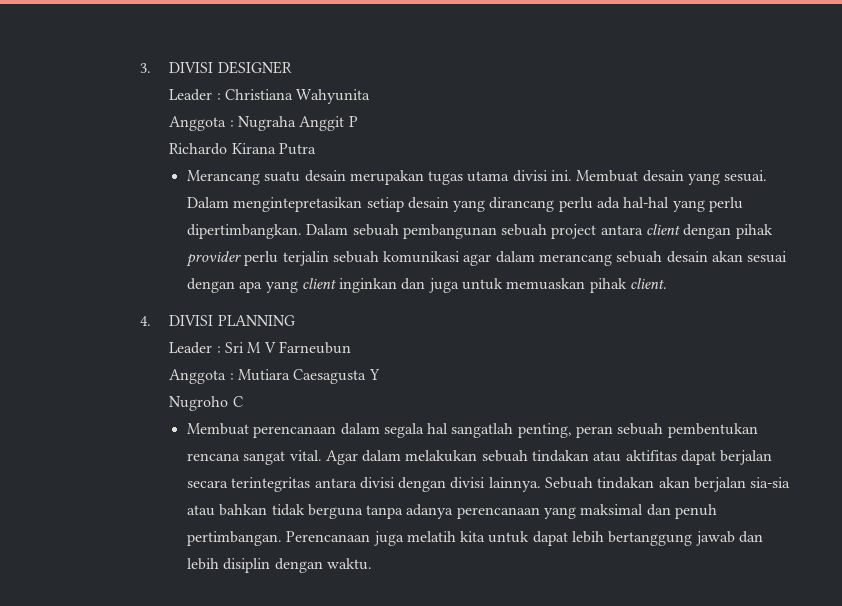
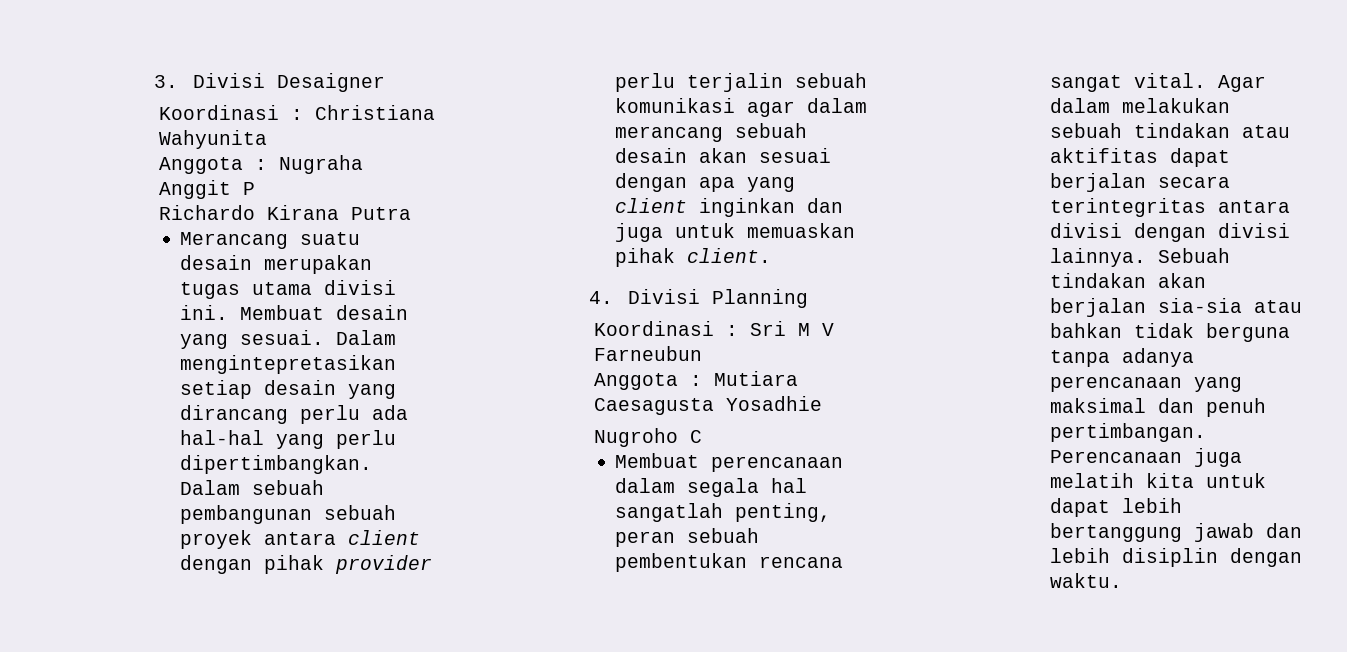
[169,61,292,74] [169,89,213,101] DIVISI DESIGNER // Leader -> [192,73,385,92] [158,105,279,120] Divisi Desaigner // Koordinasi
[551,224,597,239] project -> [180,530,253,549] proyek
[169,315,295,326] [169,342,213,354] DIVISI PLANNING // Leader -> [627,289,808,308] [593,321,714,336] Divisi Planning // Koordinasi
[368,369,380,380] Y -> [725,396,822,411] Yosadhie

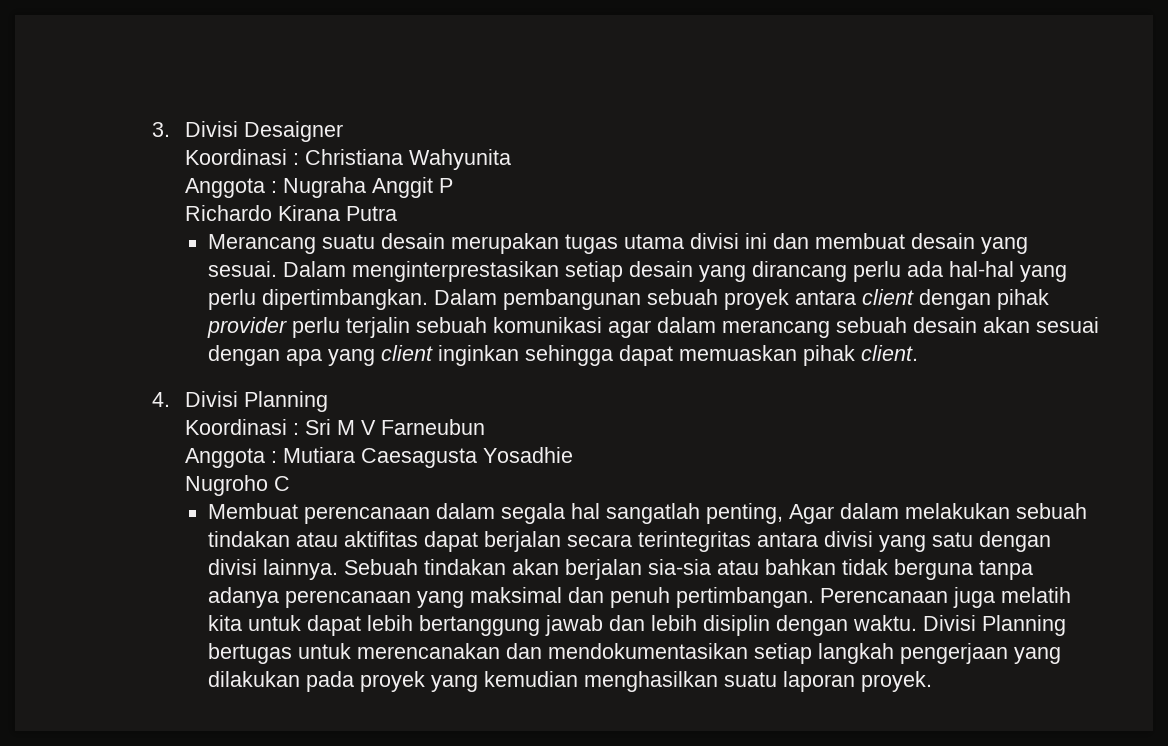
[180,305,325,320] ini. Membuat -> [745,233,906,249] ini dan membuat
[180,355,397,374] mengintepretasikan -> [352,261,560,282] menginterprestasikan
[252,480,325,495] sebuah -> (498, 297) none
[807,198,844,213] [615,223,736,242] dan juga untuk -> [525,345,674,366] sehingga dapat
[615,528,760,547] [615,553,844,572] [1050,73,1207,92] peran sebuah pembentukan rencana sangat vital. -> (784, 513) none
(1123, 230) none -> [879,532,974,552] yang satu
(1123, 580) none -> [923,615,1067,636] [208,643,1062,664] [208,671,933,692] Divisi Planning bertugas untuk merencanakan dan mendokumentasikan setiap langkah pengerjaan yang dilakukan pada proyek yang kemudian menghasilkan suatu laporan proyek.

